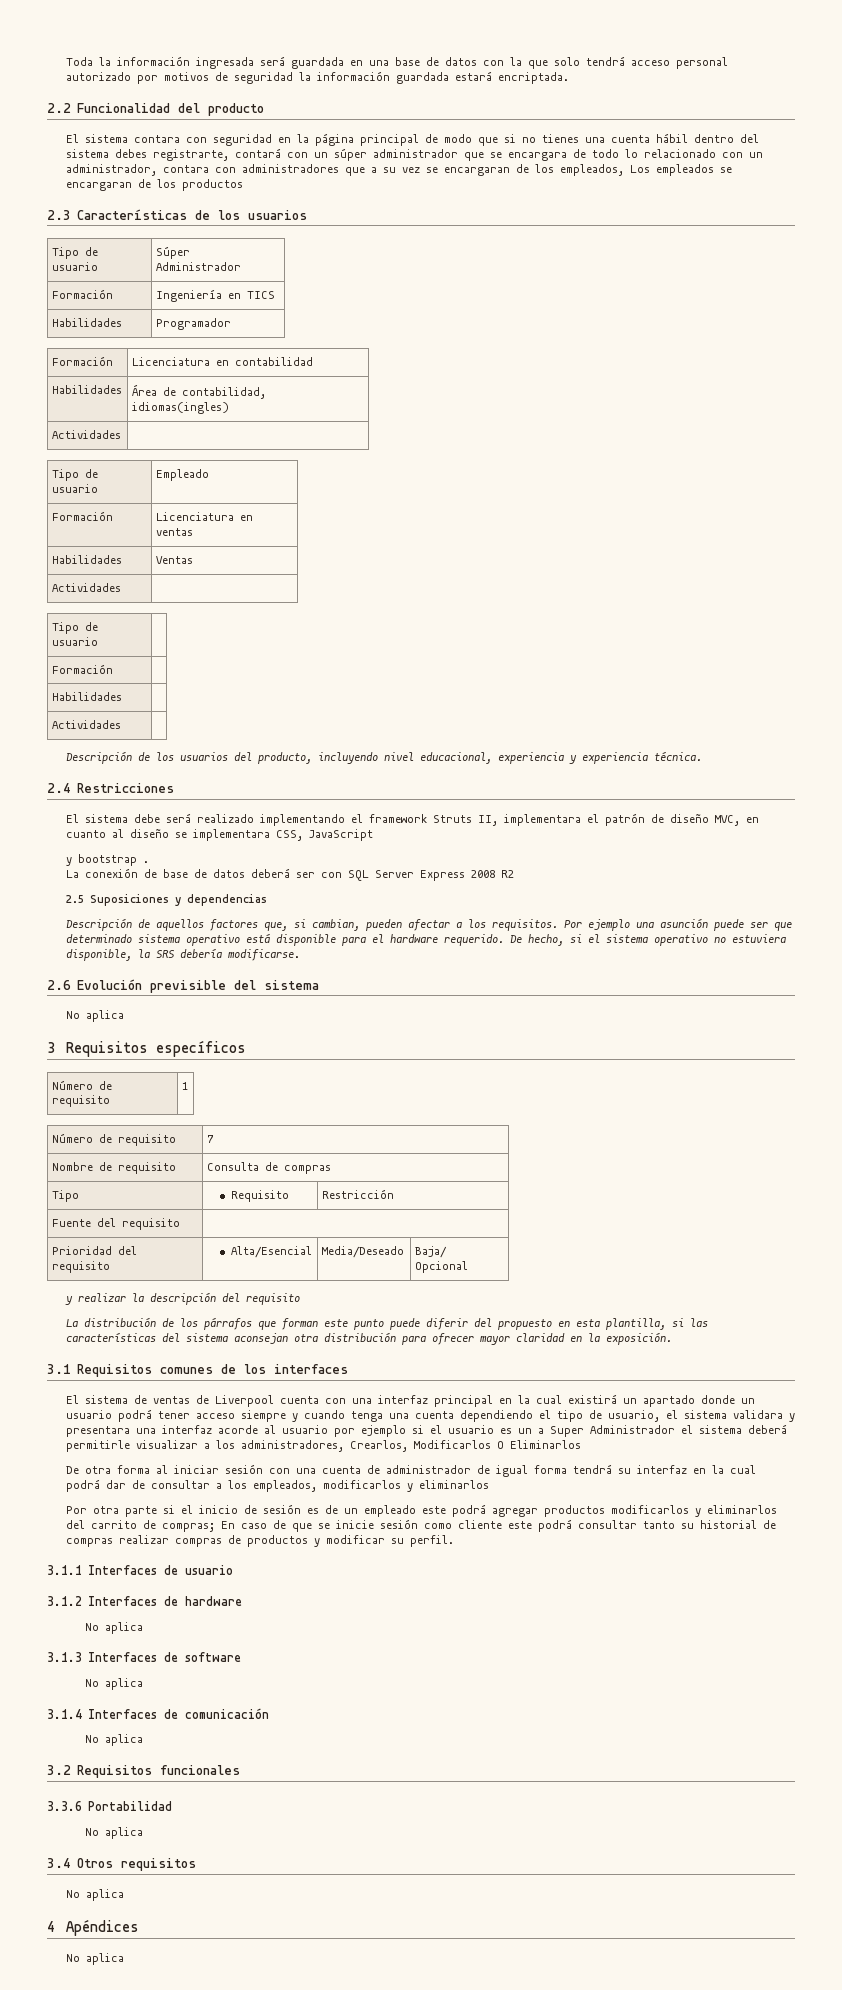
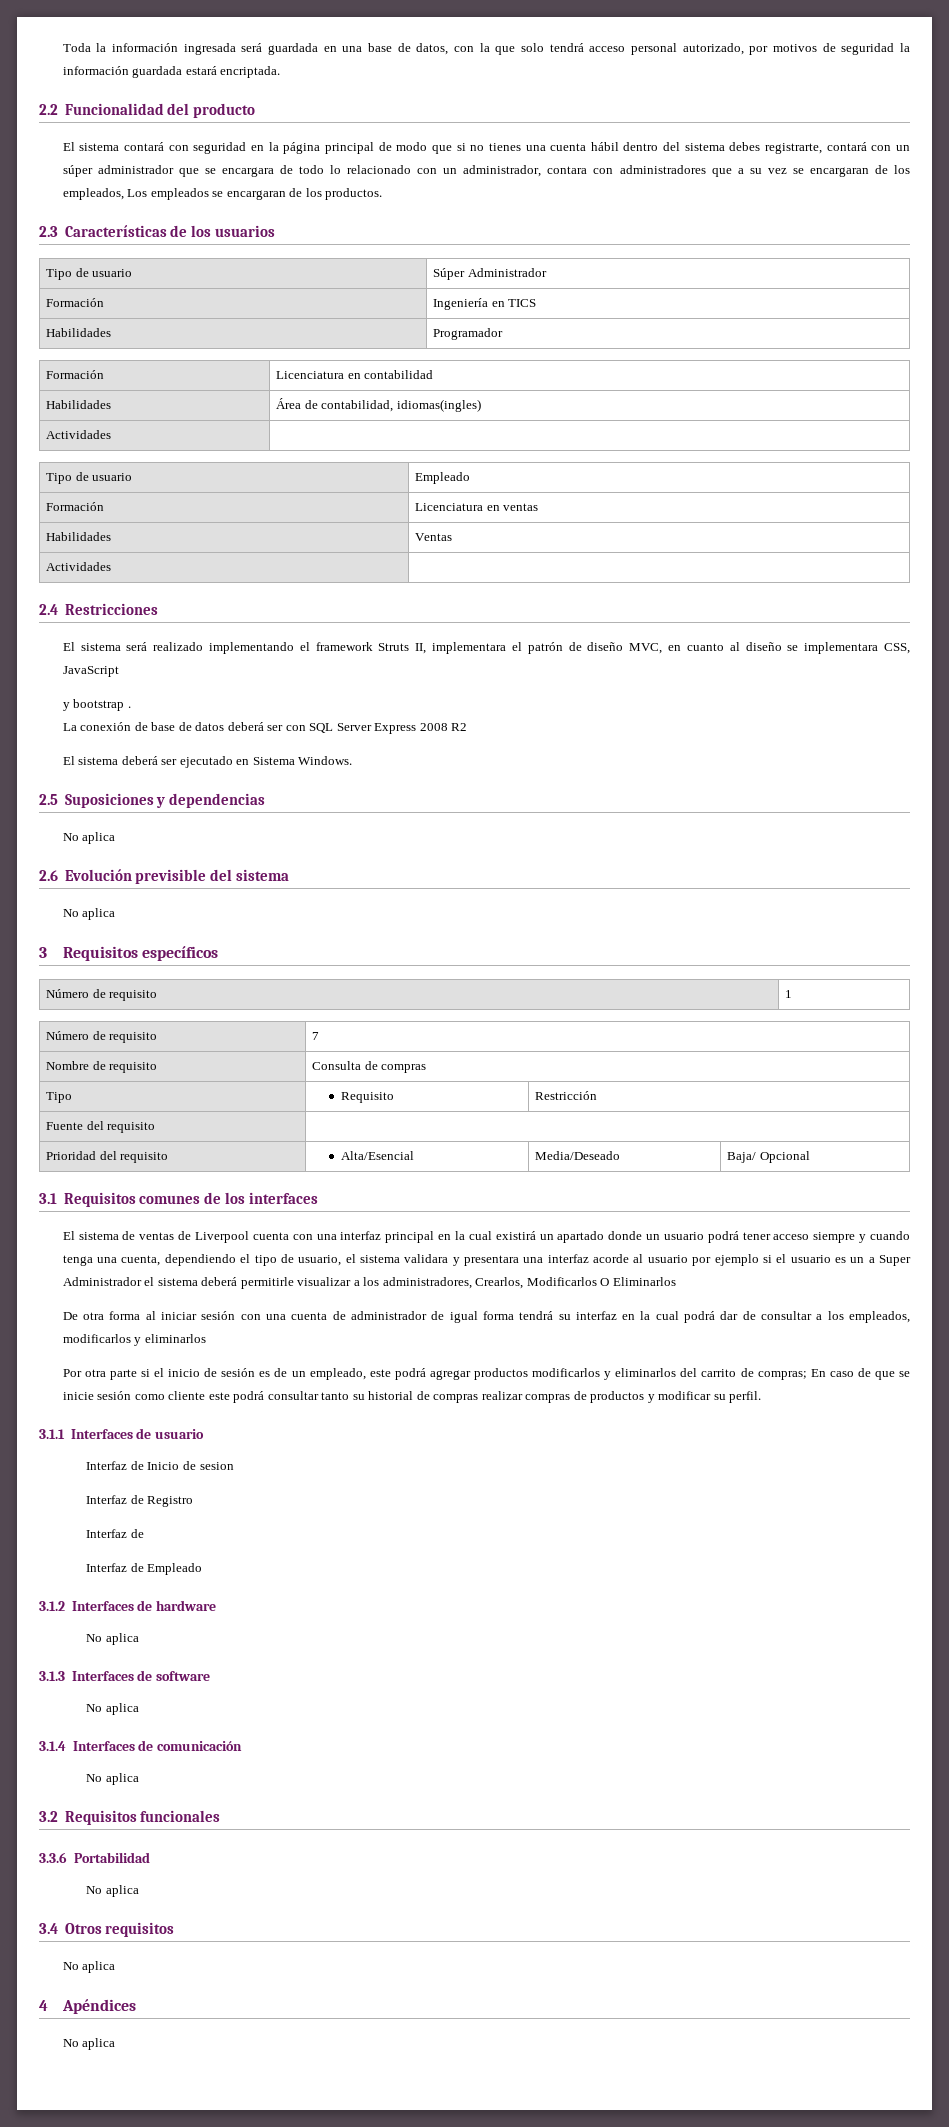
[444,57,477,66] datos -> [416,43,449,55] datos,
[65,72,131,81] autorizado -> [682,43,744,55] autorizado,
[133,135,180,143] contara -> [124,142,165,151] contará
[181,179,243,191] productos -> [325,188,383,200] productos.
[51,622,98,634] [51,637,98,646] [51,664,113,674] [51,692,122,701] [51,720,121,729] [65,751,702,764] // Tipo de usuario | // Formación | // Habilidades | // Actividades | // Descripción de los usuarios del producto, incluyendo nivel educacional, experiencia y experiencia técnica. -> (112, 566) none
[133,814,160,823] debe -> (121, 647) none
[65,894,267,906] [65,918,792,931] [65,933,786,946] [65,948,300,961] 2.5 Suposiciones y dependencias // Descripción de aquellos factores que, si cambian, pueden afectar a los requisitos. Por ejemplo una asunción puede ser que determinado sistema operativo está disponible para el hardware requerido. De hecho, si el sistema operativo no estuviera disponible, la SRS debería modificarse. -> [62,756,353,768] [39,793,266,808] [62,832,116,844] El sistema deberá ser ejecutado en Sistema Windows. // 2.5 Suposiciones y dependencias // No aplica
[64,1292,300,1305] [65,1317,708,1330] [65,1332,672,1345] // y realizar la descripción del requisito // La distribución de los párrafos que forman este punto puede diferir del propuesto en esta plantilla, si las características del sistema aconsejan otra distribución para ofrecer mayor claridad en la exposición. -> (810, 1157) none
[414,1411,454,1419] cuenta -> [121,1255,161,1266] cuenta,
[363,1505,416,1517] empleado -> [309,1368,366,1380] empleado,
(233, 1570) none -> [86,1461,234,1470] [86,1495,194,1507] [86,1529,144,1538] [86,1563,203,1575] // Interfaz de Inicio de sesion // Interfaz de Registro // Interfaz de // Interfaz de Empleado

